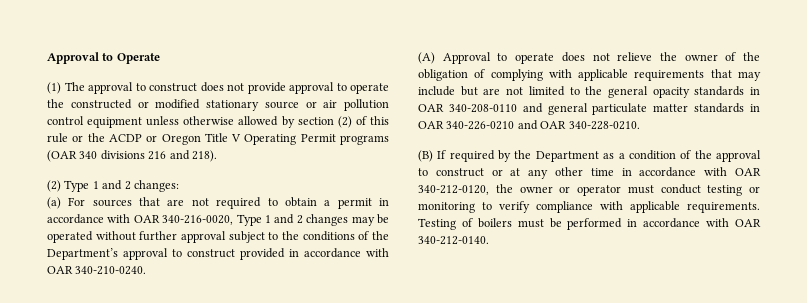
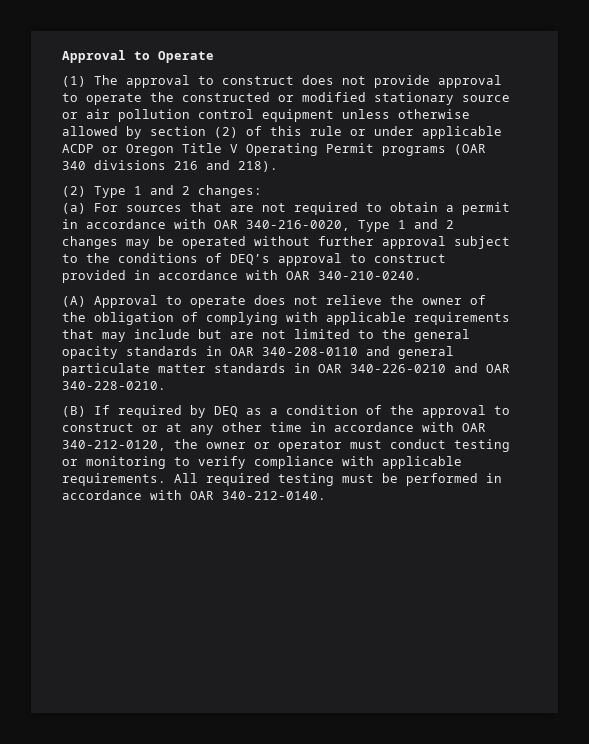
[87,133,105,142] the -> [374,126,502,139] under applicable
[372,231,389,240] [47,248,118,260] the Department’s -> [230,254,270,265] DEQ’s
[514,150,599,162] the Department -> [214,406,238,417] DEQ
[418,218,512,230] Testing of boilers -> [174,473,334,486] All required testing

